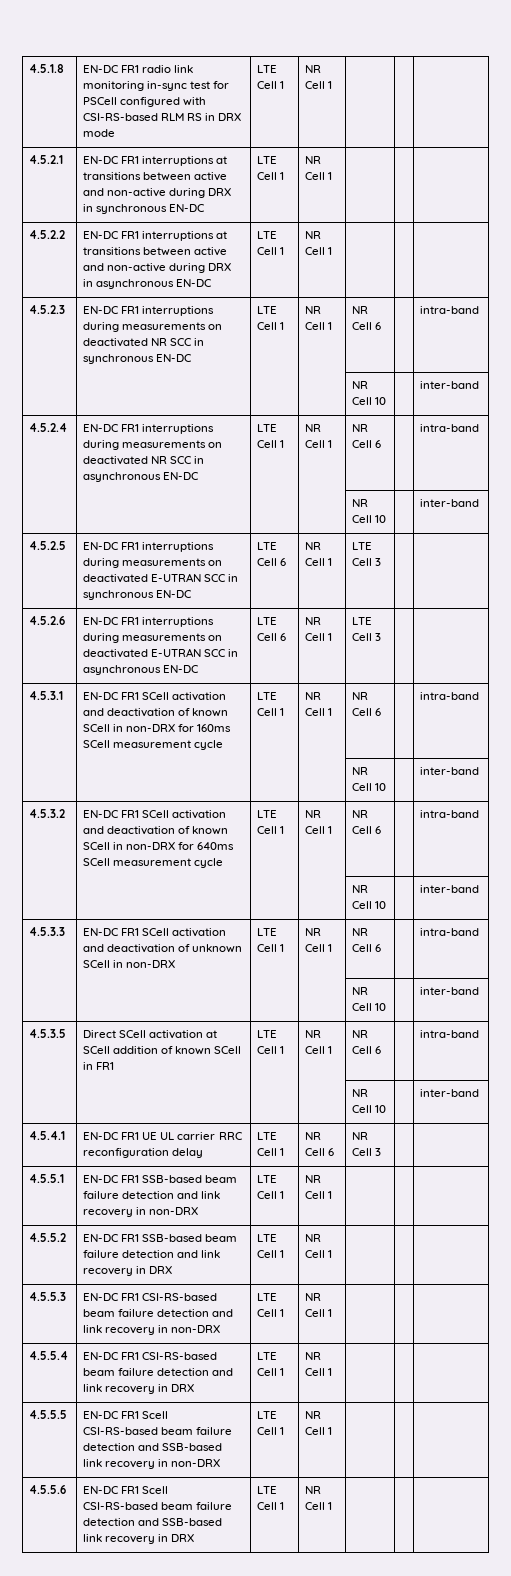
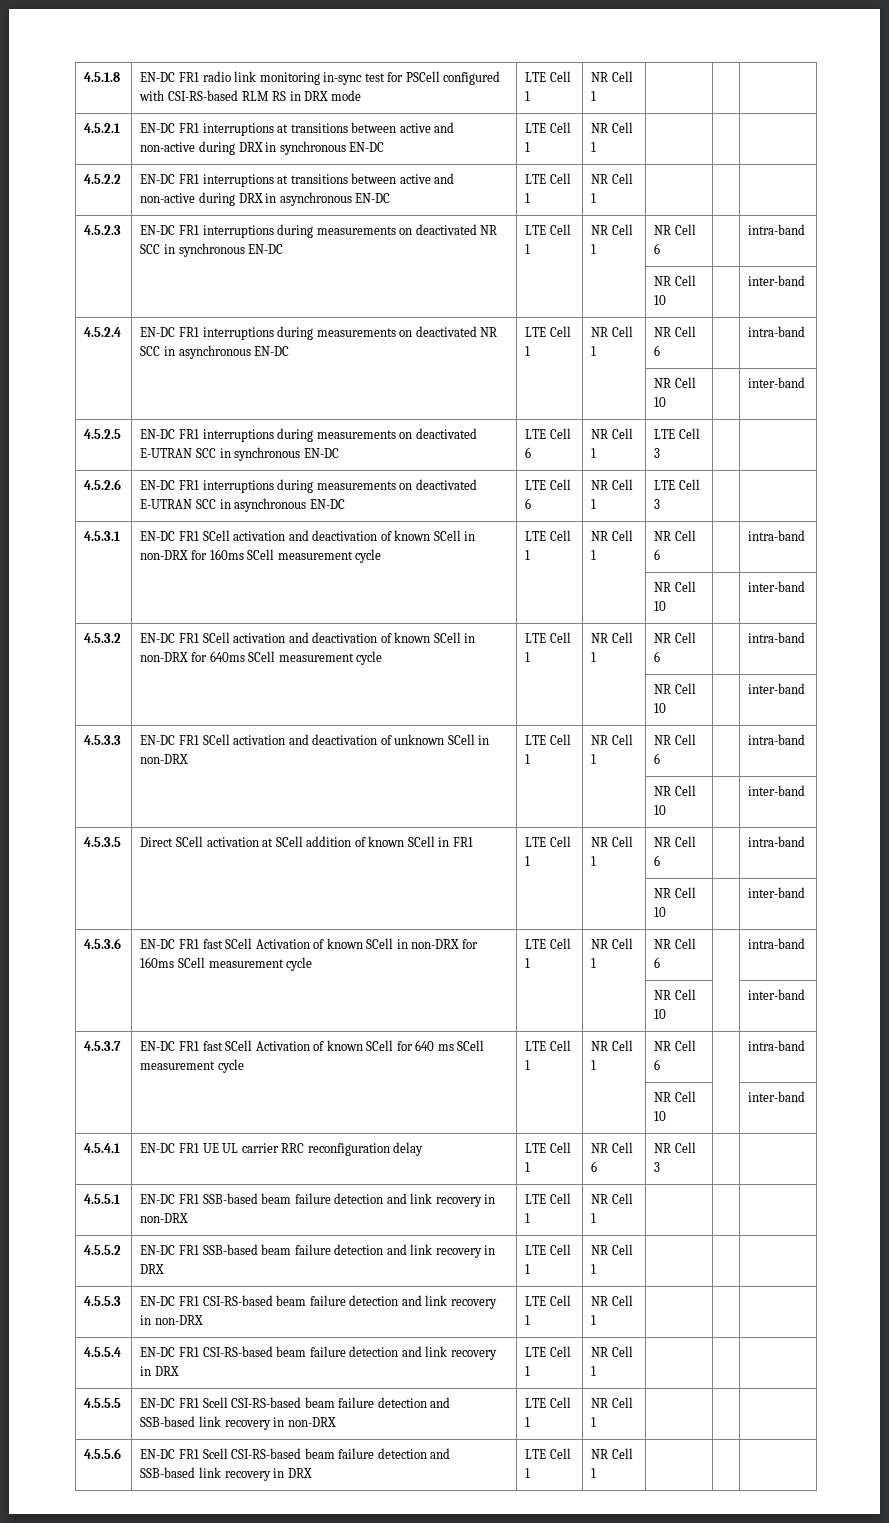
(480, 1093) none -> [84,938,122,949] [140,938,478,949] [140,957,313,971] [525,938,571,949] [525,958,531,968] [591,938,633,949] [591,958,597,968] [654,938,696,949] [654,957,661,968] [748,938,806,949] [654,989,696,1000] [654,1009,667,1019] [748,989,806,1000] [84,1041,122,1051] [140,1040,485,1051] [140,1059,244,1073] [525,1040,571,1051] [525,1060,531,1070] [591,1040,633,1051] [591,1060,597,1070] [654,1040,696,1051] [654,1059,661,1070] [748,1040,806,1051] [654,1091,696,1102] [654,1111,667,1121] [748,1091,806,1102] // 4.5.3.6 | EN-DC FR1 fast SCell Activation of known SCell in non-DRX for 160ms SCell measurement cycle | LTE Cell 1 | NR Cell 1 | NR Cell 6 | | intra-band // | | | | NR Cell 10 | | inter-band // 4.5.3.7 | EN-DC FR1 fast SCell Activation of known SCell for 640 ms SCell measurement cycle | LTE Cell 1 | NR Cell 1 | NR Cell 6 | | intra-band // | | | | NR Cell 10 | | inter-band

